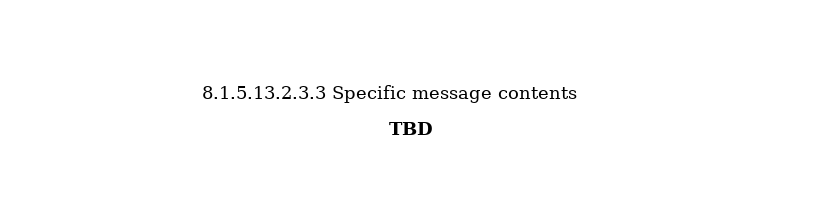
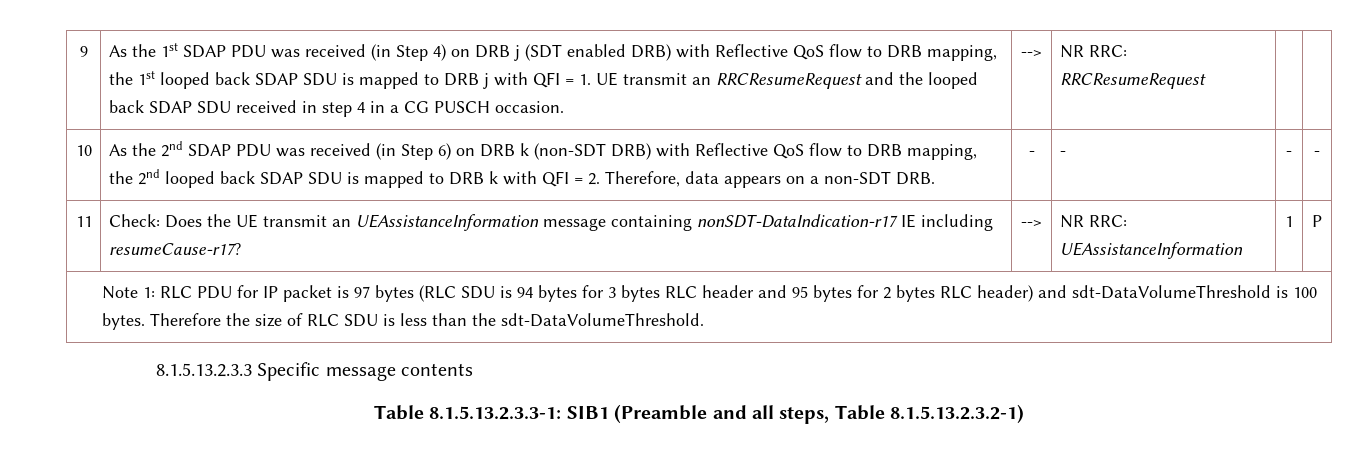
[201,85,577,103] [388,122,433,135] 8.1.5.13.2.3.3 Specific message contents // TBD -> [79,46,88,57] [108,43,997,61] [108,71,978,89] [108,100,564,117] [1021,50,1042,57] [1059,45,1127,58] [1059,73,1206,89] [75,145,92,156] [108,141,977,160] [108,169,935,188] [1028,151,1035,156] [1059,151,1066,156] [1286,151,1292,156] [1314,151,1320,156] [75,216,92,227] [108,214,993,231] [108,243,241,255] [1021,220,1042,227] [1059,215,1127,228] [1059,242,1243,259] [1285,216,1293,227] [1312,215,1322,227] [101,285,1317,302] [101,313,704,330] [155,362,473,381] [373,404,1025,424] 9 | As the 1st SDAP PDU was received (in Step 4) on DRB j (SDT enabled DRB) with Reflective QoS flow to DRB mapping, the 1st looped back SDAP SDU is mapped to DRB j with QFI = 1. UE transmit an RRCResumeRequest and the looped back SDAP SDU received in step 4 in a CG PUSCH occasion. | --> | NR RRC: RRCResumeRequest | | // 10 | As the 2nd SDAP PDU was received (in Step 6) on DRB k (non-SDT DRB) with Reflective QoS flow to DRB mapping, the 2nd looped back SDAP SDU is mapped to DRB k with QFI = 2. Therefore, data appears on a non-SDT DRB. | - | - | - | - // 11 | Check: Does the UE transmit an UEAssistanceInformation message containing nonSDT-DataIndication-r17 IE including resumeCause-r17? | --> | NR RRC: UEAssistanceInformation | 1 | P // Note 1: RLC PDU for IP packet is 97 bytes (RLC SDU is 94 bytes for 3 bytes RLC header and 95 bytes for 2 bytes RLC header) and sdt-DataVolumeThreshold is 100 bytes. Therefore the size of RLC SDU is less than the sdt-DataVolumeThreshold. // 8.1.5.13.2.3.3 Specific message contents // Table 8.1.5.13.2.3.3-1: SIB1 (Preamble and all steps, Table 8.1.5.13.2.3.2-1)

